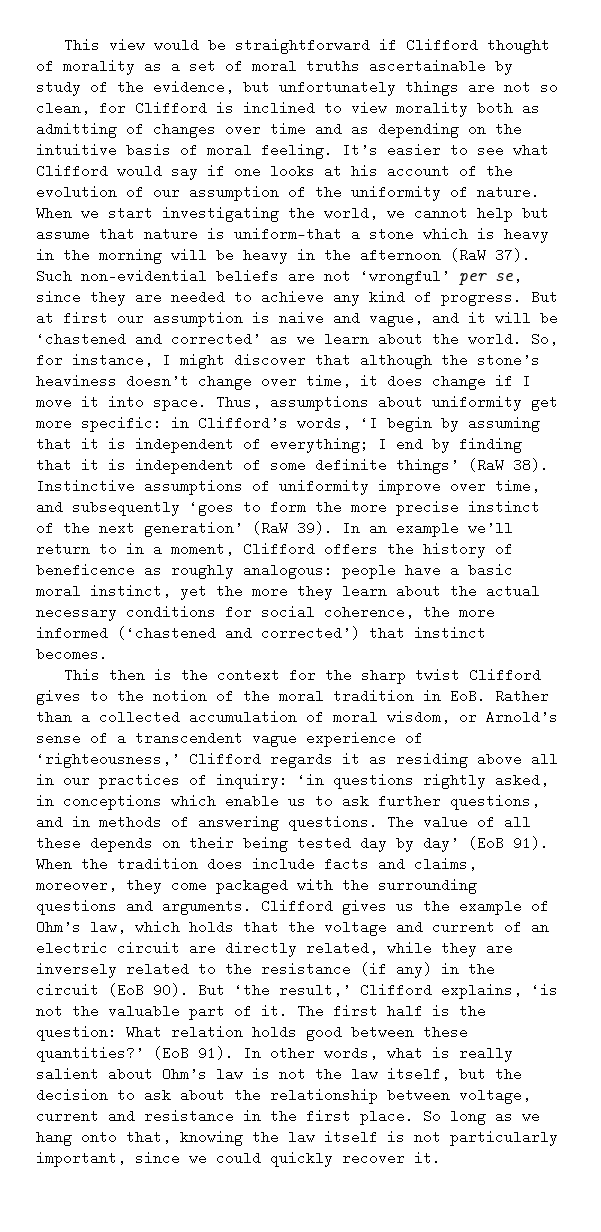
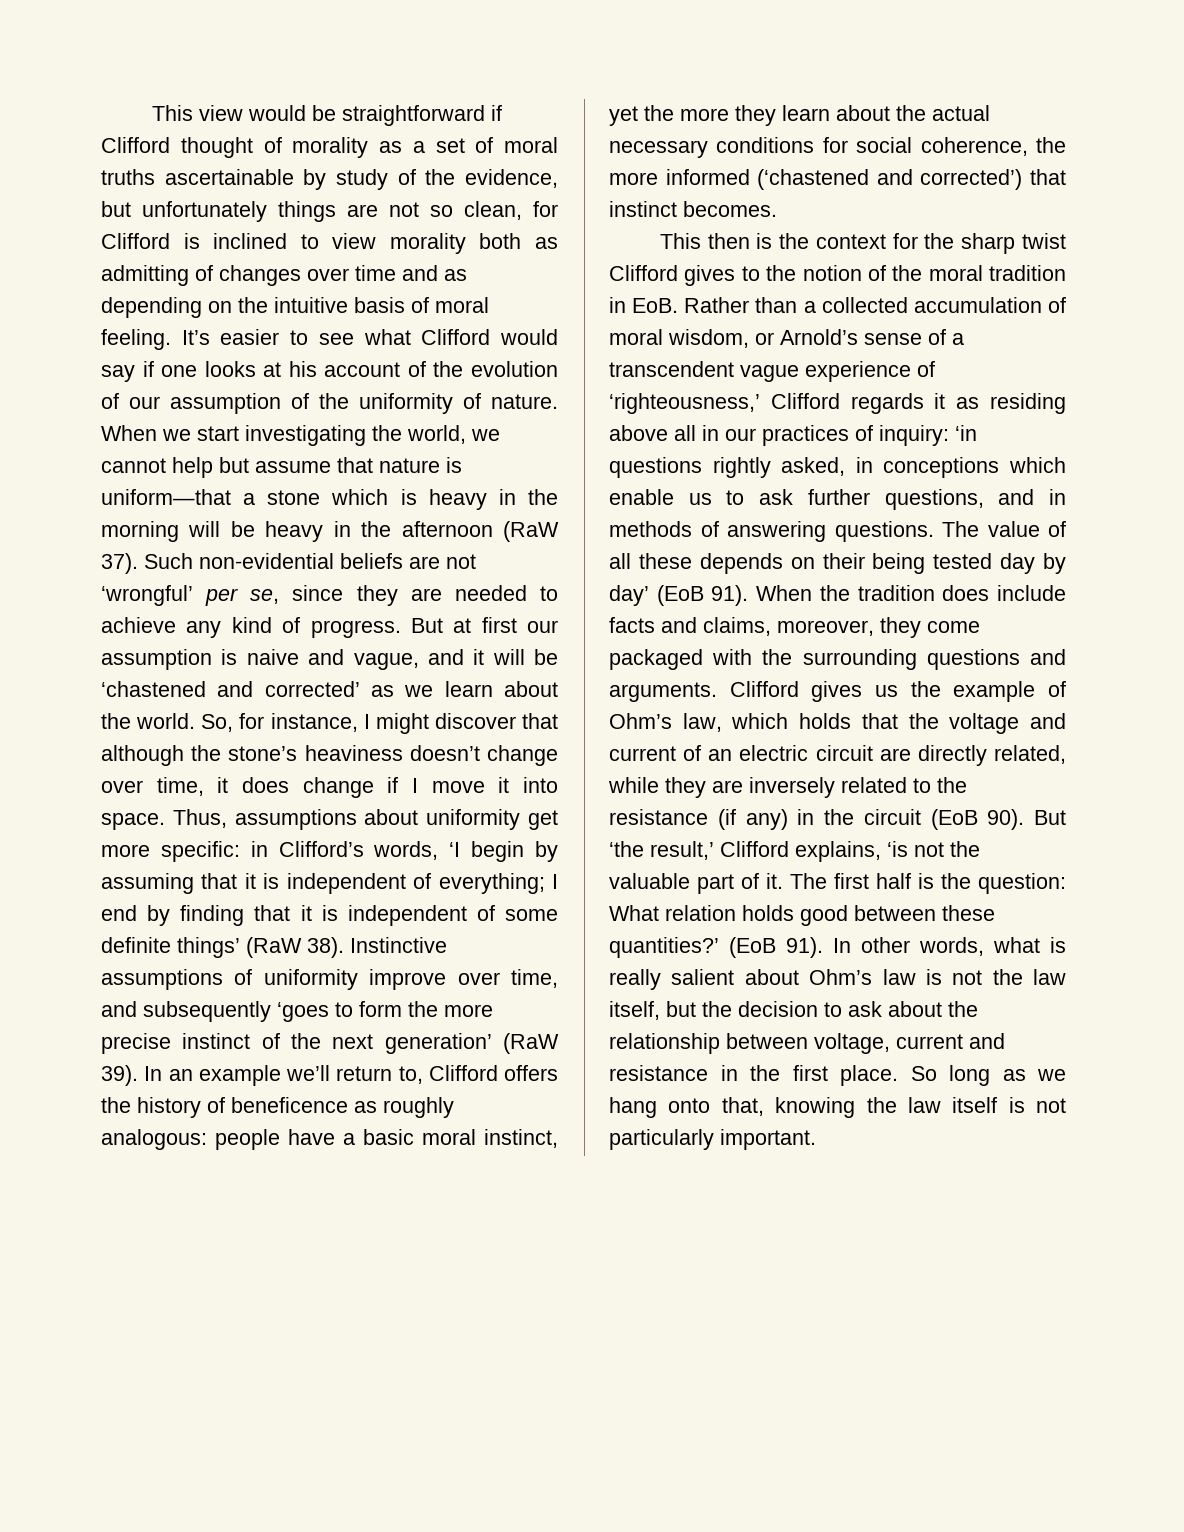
[99,542,234,556] to in a moment, -> [398,1066,423,1084] to,
[36,1151,441,1167] important, since we could quickly recover it. -> [720,1129,816,1150] important.

